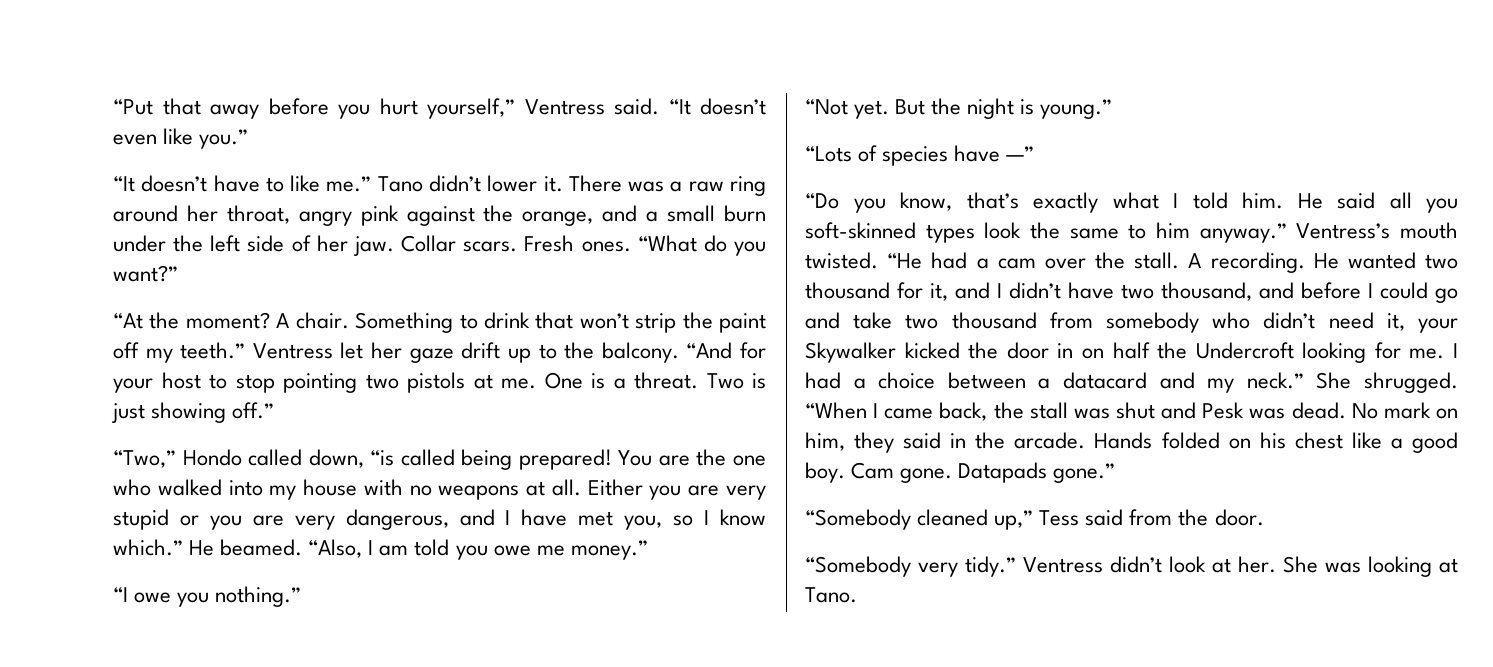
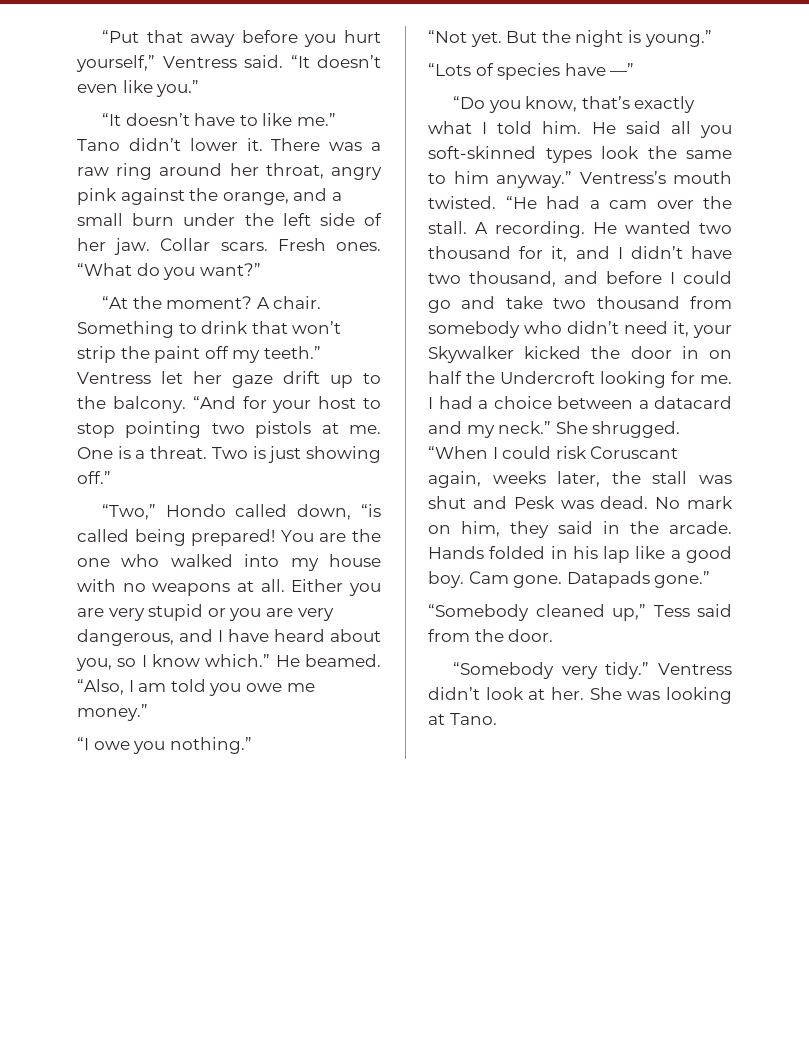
[578,511,614,526] met -> [274,629,381,642] heard about
[884,402,988,421] came back, -> [502,446,679,459] [428,471,601,488] could risk Coruscant again, weeks later,
[1228,432,1343,449] on his chest -> [550,546,631,563] in his lap

